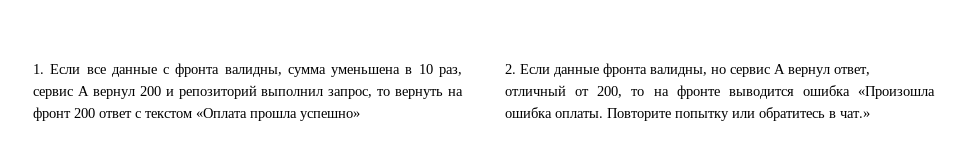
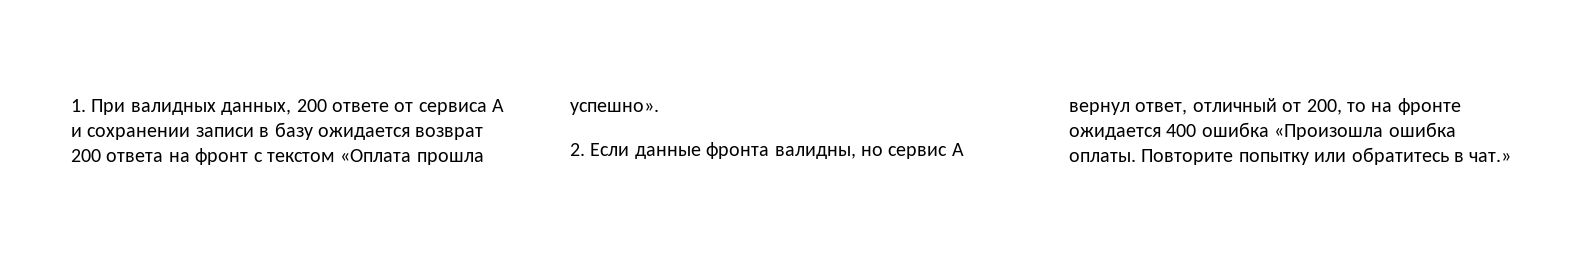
[50,63,462,77] [33,85,463,99] [33,107,132,121] Если все данные с фронта валидны, сумма уменьшена в 10 раз, сервис А вернул 200 и репозиторий выполнил запрос, то вернуть на фронт 200 ответ -> [91,99,505,115] [71,122,484,140] [71,148,249,165] При валидных данных, 200 ответе от сервиса А и сохранении записи в базу ожидается возврат 200 ответа на фронт
[300,111,360,121] успешно» -> [570,102,659,115] успешно».
[728,89,794,99] выводится -> [1069,124,1197,140] ожидается 400

